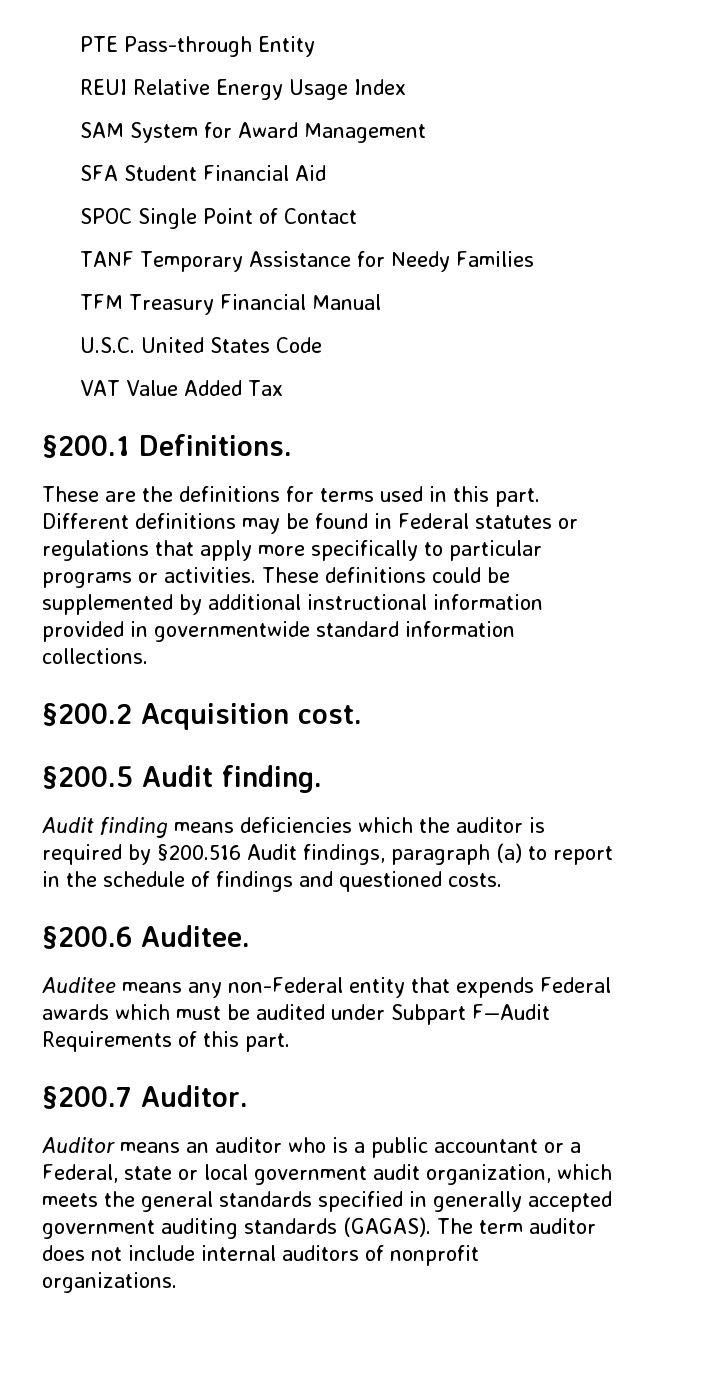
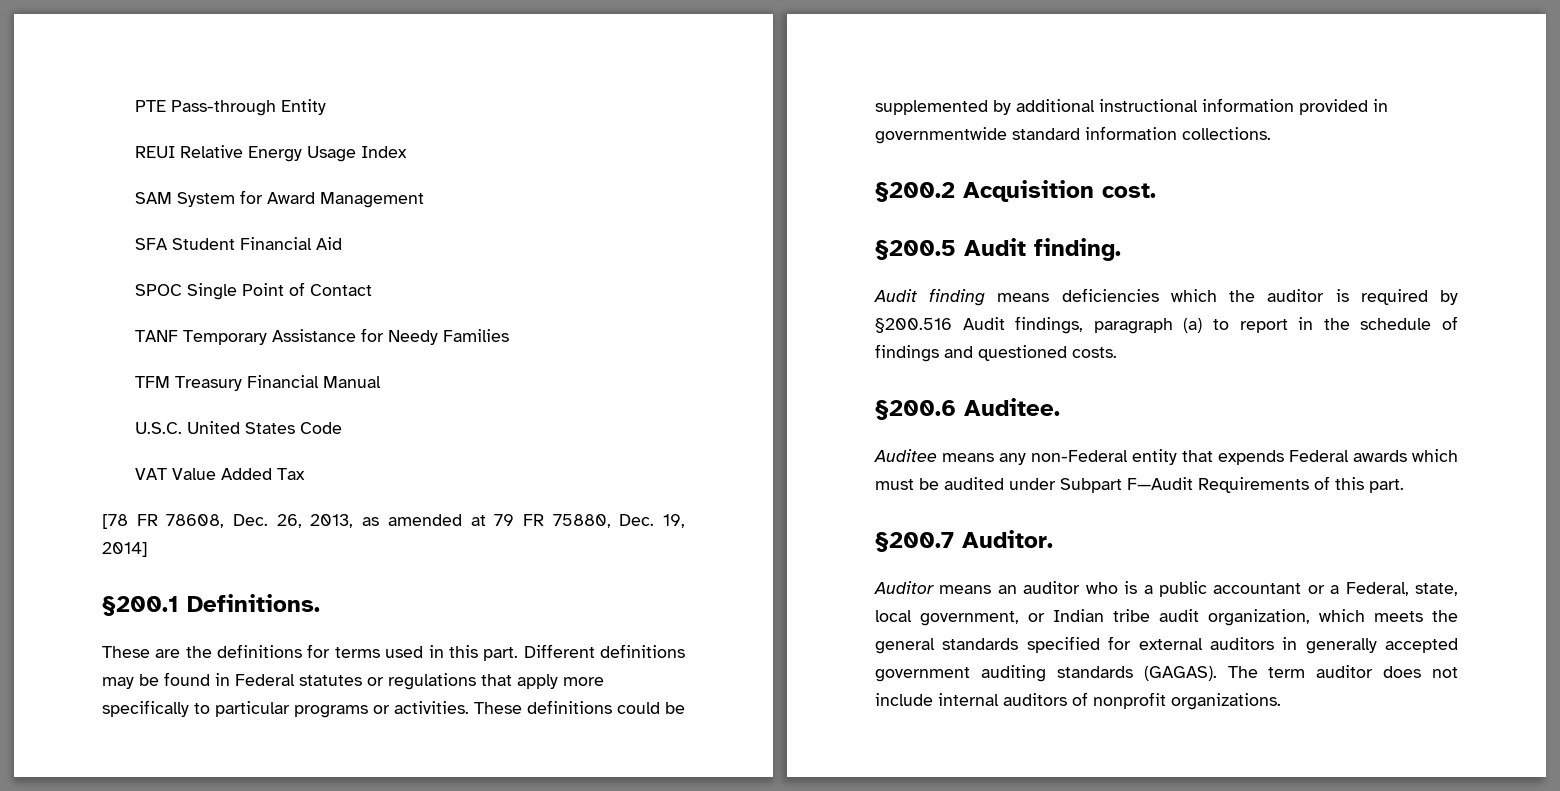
(283, 388) none -> [102,514,685,529] [102,542,148,557] // [78 FR 78608, Dec. 26, 2013, as amended at 79 FR 75880, Dec. 19, 2014]
[123,1164,367,1185] state or local government -> [1415,583,1458,596] [875,609,1150,626] state, local government, or Indian tribe
(403, 1201) none -> [1108,636,1274,650] for external auditors

